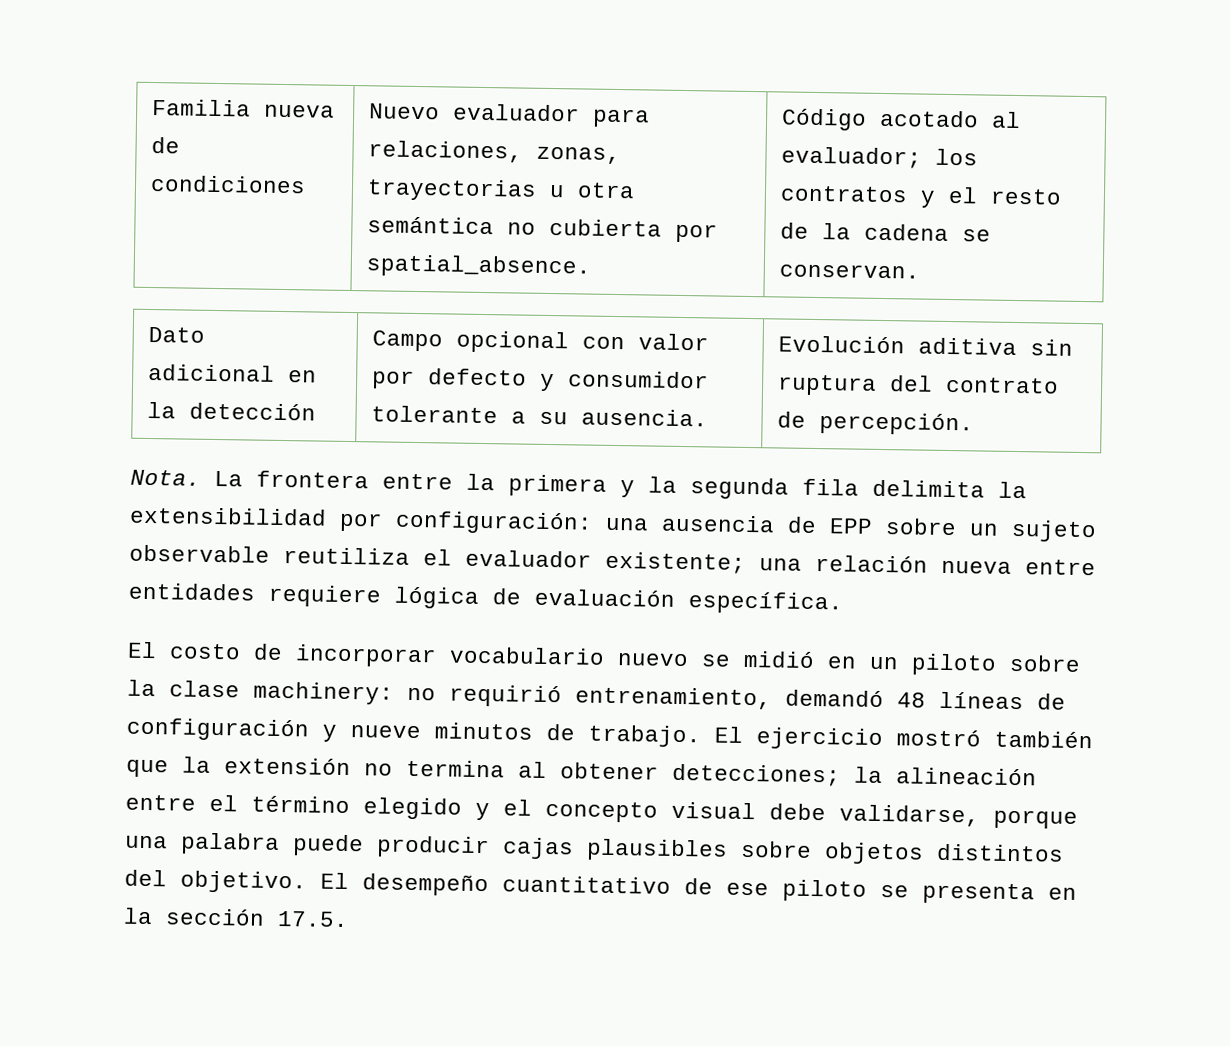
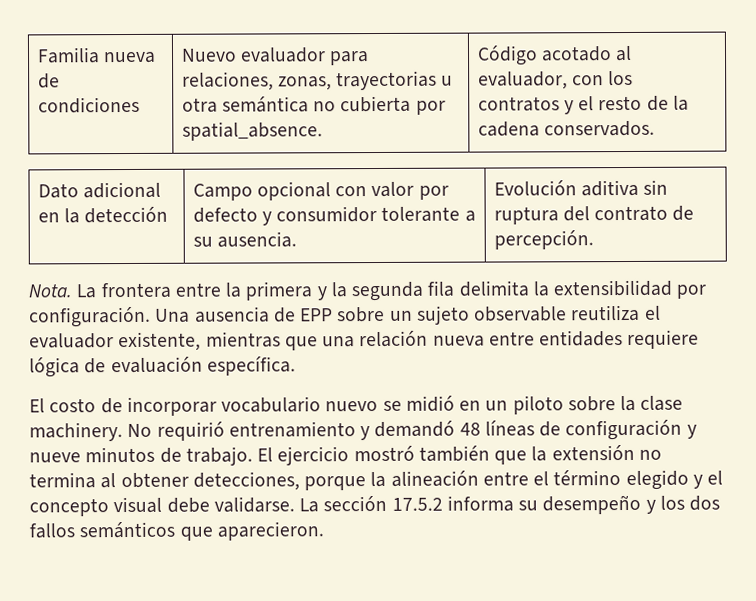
[780,146,922,169] evaluador; -> [477,71,604,90] evaluador, con
[961,229,991,242] [778,263,920,279] se conservan. -> [543,120,655,137] conservados.
[395,510,649,535] configuración: una -> [29,306,191,328] configuración. Una
[605,551,746,574] existente; -> [118,331,318,352] existente, mientras que
[253,681,772,710] machinery: no requirió entrenamiento, -> [29,421,371,442] machinery. No requirió entrenamiento y
[672,763,841,787] detecciones; -> [192,471,367,491] detecciones, porque
[839,804,1078,829] [125,832,1064,865] [124,869,1077,905] [123,907,349,928] validarse, porque una palabra puede producir cajas plausibles sobre objetos distintos del objetivo. El desempeño cuantitativo de ese piloto se presenta en la sección 17.5. -> [213,494,721,515] [29,521,324,541] validarse. La sección 17.5.2 informa su desempeño y los dos fallos semánticos que aparecieron.

